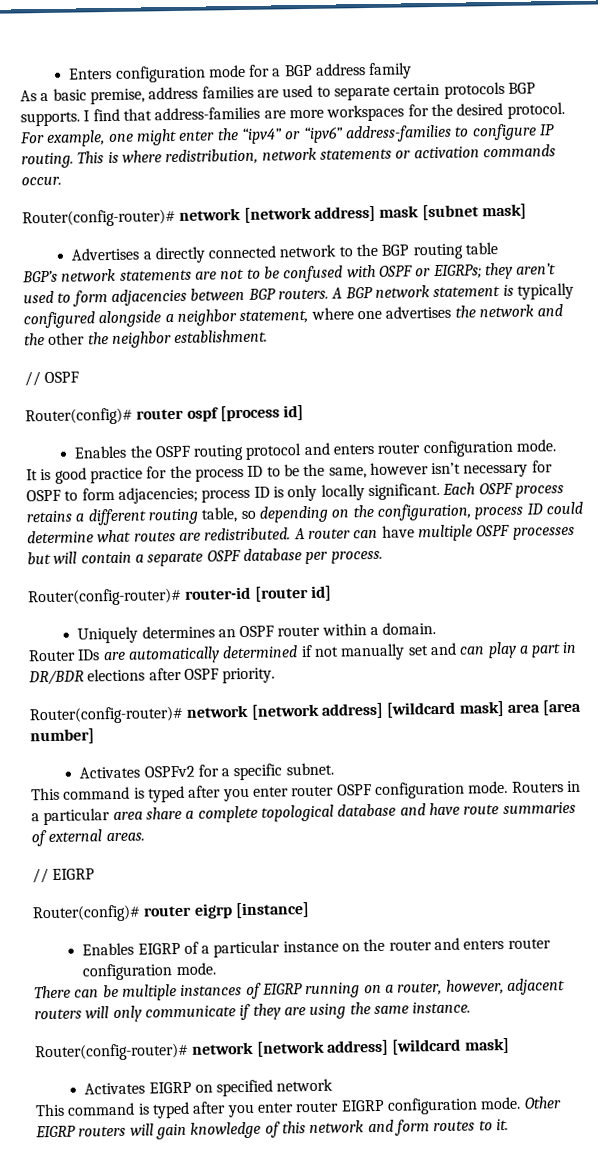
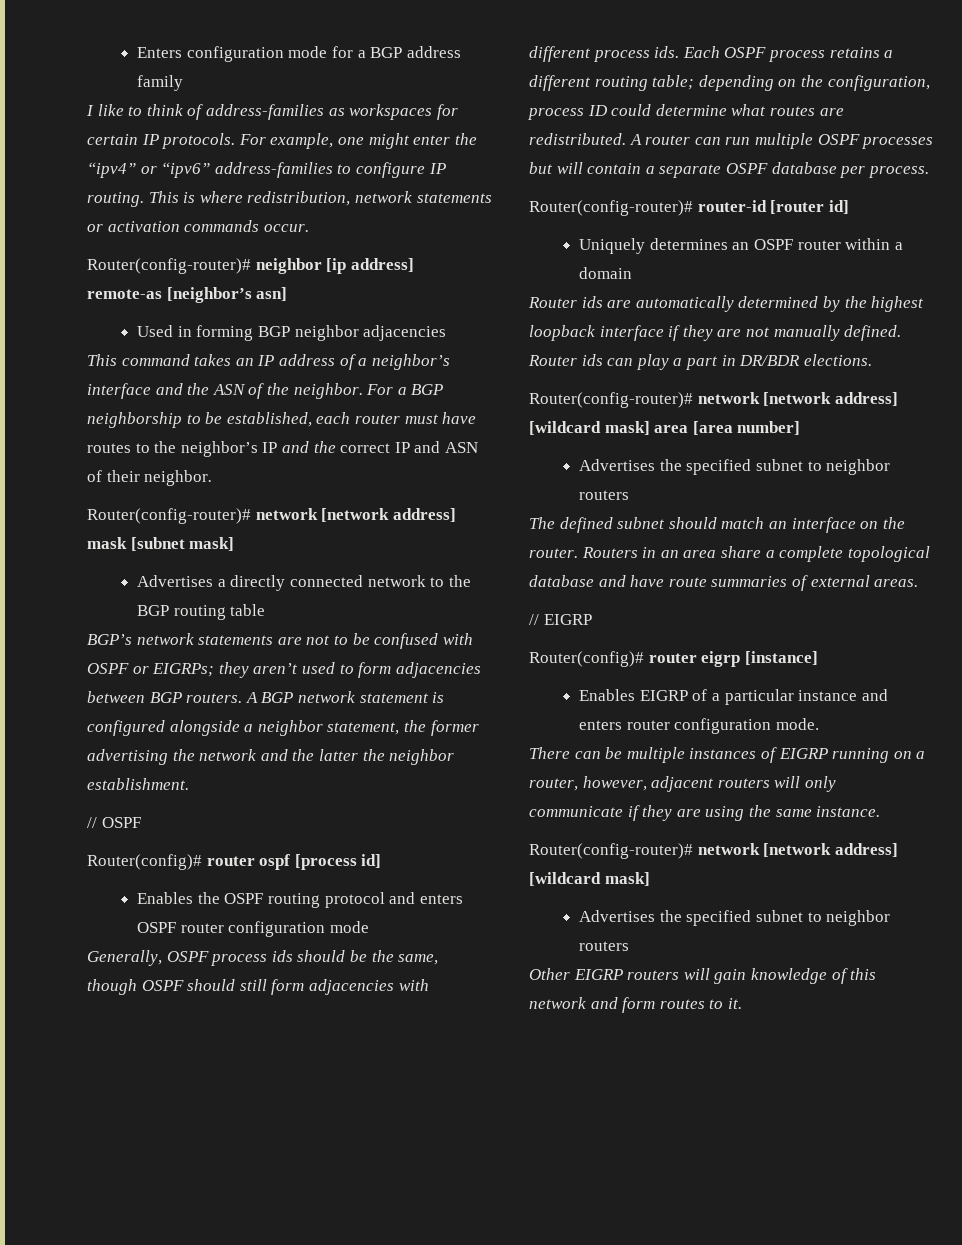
[20,81,536,105] [20,102,565,127] As a basic premise, address families are used to separate certain protocols BGP supports. I find that address-families are more workspaces for the desired protocol. -> [86,104,458,120] [87,133,236,149] I like to think of address-families as workspaces for certain IP protocols.
(62, 181) none -> [87,258,414,274] [87,287,288,303] [137,325,447,341] [87,354,450,370] [87,383,444,399] [87,412,477,428] [87,441,478,457] [87,470,213,486] // Router(config-router)# neighbor [ip address] remote-as [neighbor’s asn] // Used in forming BGP neighbor adjacencies // This command takes an IP address of a neighbor’s interface and the ASN of the neighbor. For a BGP neighborship to be established, each router must have routes to the neighbor’s IP and the correct IP and ASN of their neighbor.
[516,282,574,300] typically -> (445, 697) none
[310,305,452,320] where one advertises -> [403,720,479,736] [87,749,168,765] the former advertising
[48,332,86,345] other -> [318,749,358,761] latter
[377,439,557,458] [26,460,553,484] [26,482,440,504] router configuration mode. // It is good practice for the process ID to be the same, however isn’t necessary for OSPF to form adjacencies; process ID is only locally significant. -> [137,921,370,937] [87,950,439,966] [87,979,429,995] [529,46,680,62] OSPF router configuration mode // Generally, OSPF process ids should be the same, though OSPF should still form adjacencies with different process ids.
[201,507,256,523] table, so -> [652,75,695,90] table;
[381,525,415,538] have -> [725,137,751,145] run
[382,622,437,635] [28,649,101,662] domain. // Router IDs -> [579,267,633,279] [528,296,603,308] domain // Router ids
[300,642,457,661] if not manually set and -> [822,296,925,312] [529,325,902,341] [528,354,603,366] by the highest loopback interface if they are not manually defined. Router ids
[87,667,276,684] elections after OSPF priority. -> [803,354,872,366] elections.
[79,762,334,781] [31,780,581,803] [31,808,111,826] Activates OSPFv2 for a specific subnet. // This command is typed after you enter router OSPF configuration mode. Routers in a particular -> [579,459,891,475] [579,490,630,500] [529,517,905,533] [529,547,679,558] Advertises the specified subnet to neighbor routers // The defined subnet should match an interface on the router. Routers in an
[342,938,432,952] on the router -> (858, 695) none
[84,1078,334,1097] [35,1096,522,1119] Activates EIGRP on specified network // This command is typed after you enter router EIGRP configuration mode. -> [579,910,891,926] [579,941,630,951] Advertises the specified subnet to neighbor routers //

